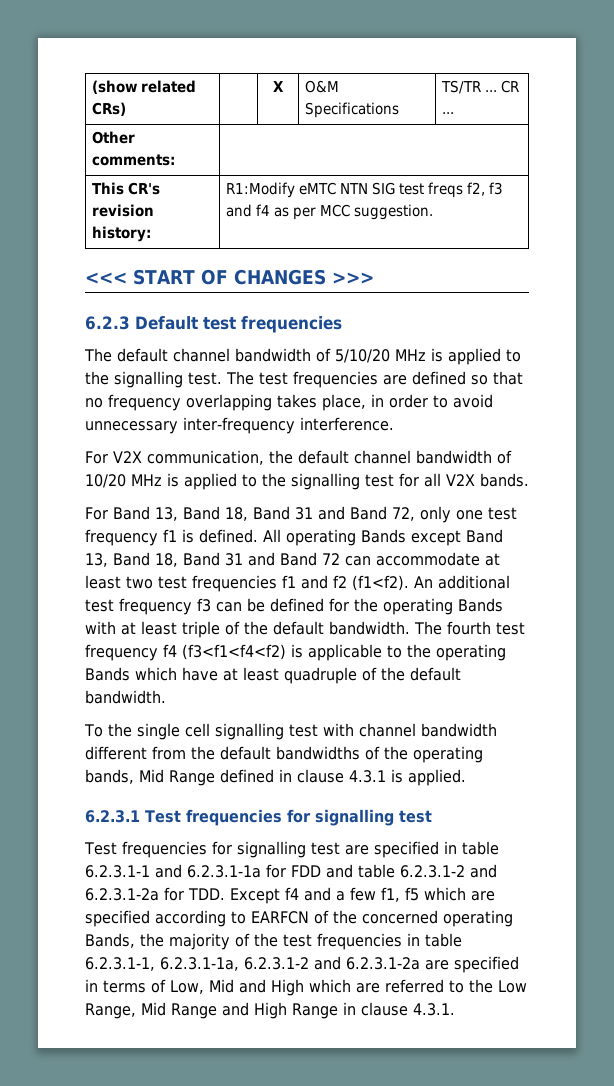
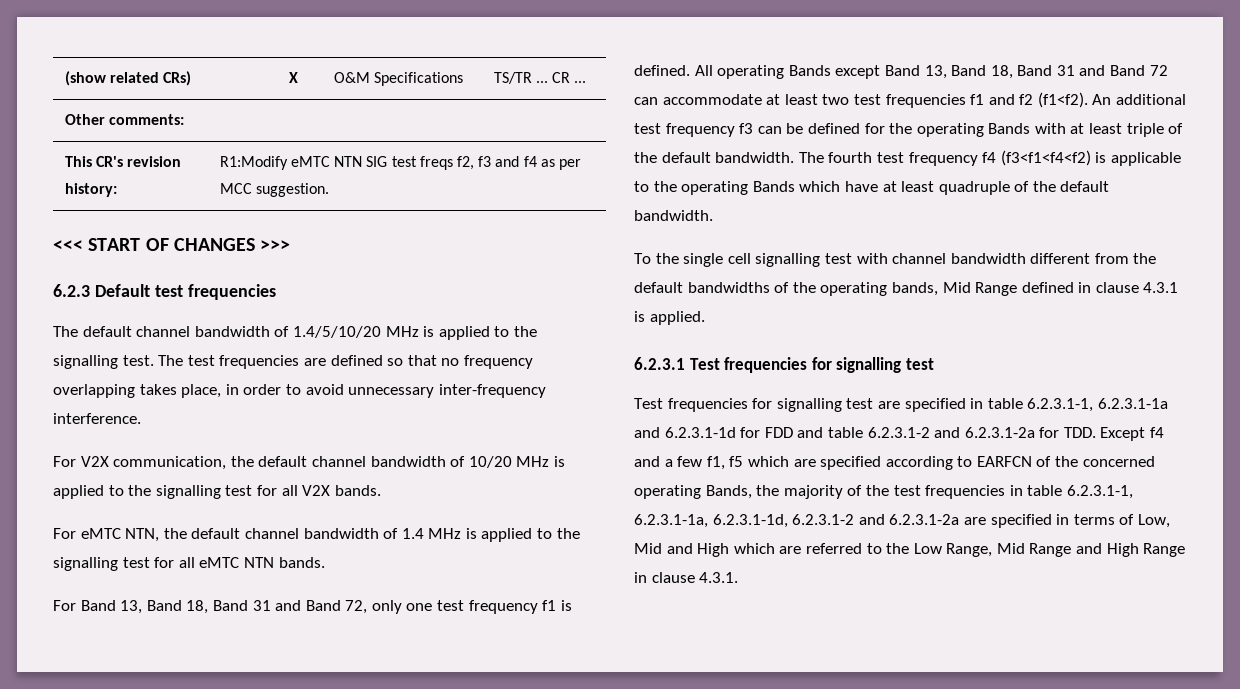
[335,349,390,363] 5/10/20 -> [292,326,381,338] 1.4/5/10/20
(529, 480) none -> [53,528,580,542] [53,557,325,571] // For eMTC NTN, the default channel bandwidth of 1.4 MHz is applied to the signalling test for all eMTC NTN bands.
[85,864,261,878] 6.2.3.1-1 and 6.2.3.1-1a -> [1027,398,1168,412] [634,427,736,438] 6.2.3.1-1, 6.2.3.1-1a and 6.2.3.1-1d
(239, 964) none -> [712,514,788,528] 6.2.3.1-1d,

